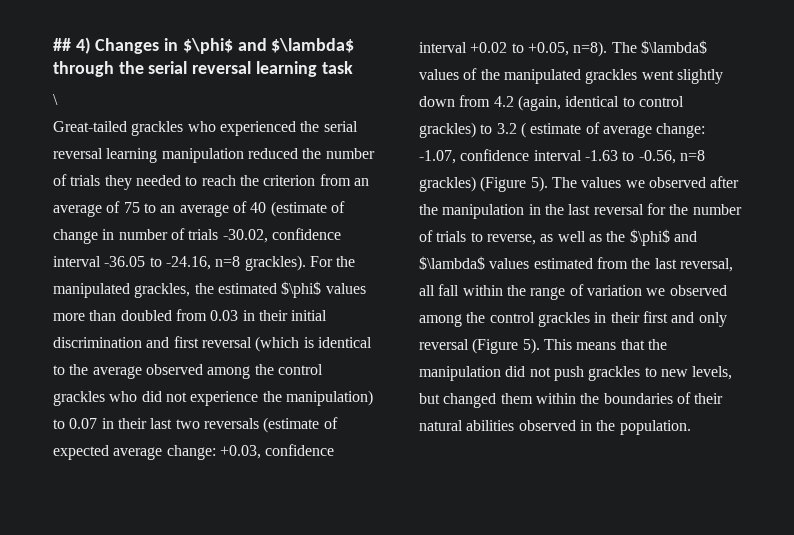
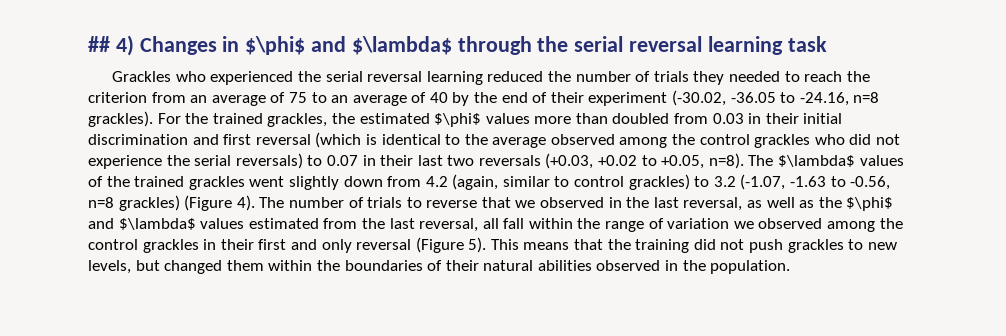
[53,94,58,105] [53,121,184,136] \ // Great-tailed grackles -> [112,71,172,82] Grackles
[161,148,244,163] manipulation -> (483, 78) none
[270,201,345,217] [53,228,341,244] [53,256,101,267] (estimate of change in number of trials -30.02, confidence interval -> [452,90,727,106] by the end of their experiment (-30.02,
[53,283,130,298] manipulated -> [212,113,263,124] trained
[285,390,373,406] manipulation) -> [194,153,303,169] serial reversals)
[263,417,338,433] [53,444,335,460] [419,42,467,53] (estimate of expected average change: +0.03, confidence interval -> [545,153,594,169] (+0.03,
[503,69,581,84] manipulated -> [134,176,185,187] trained
[565,96,620,107] identical -> [502,176,550,187] similar
[520,122,706,138] [419,149,582,164] ( estimate of average change: -1.07, confidence interval -> [740,174,786,190] (-1.07,
[530,176,740,192] [419,203,742,219] [419,230,536,245] 5). The values we observed after the manipulation in the last reversal for the number of trials to reverse, -> [236,195,743,211] 4). The number of trials to reverse that we observed in the last reversal,
[419,366,501,381] manipulation -> [635,239,690,253] training

